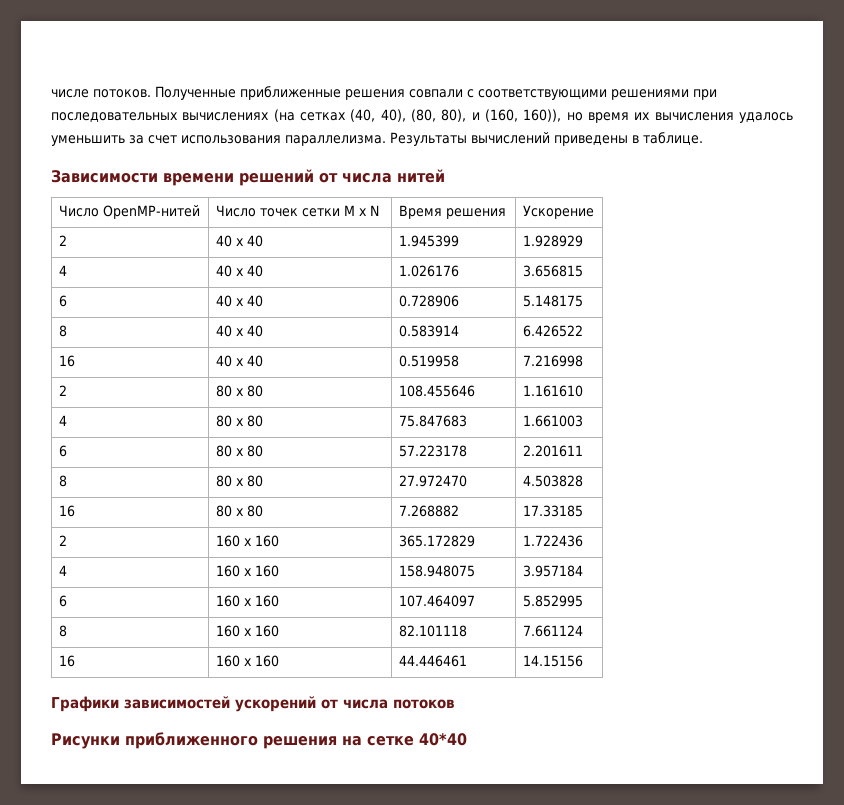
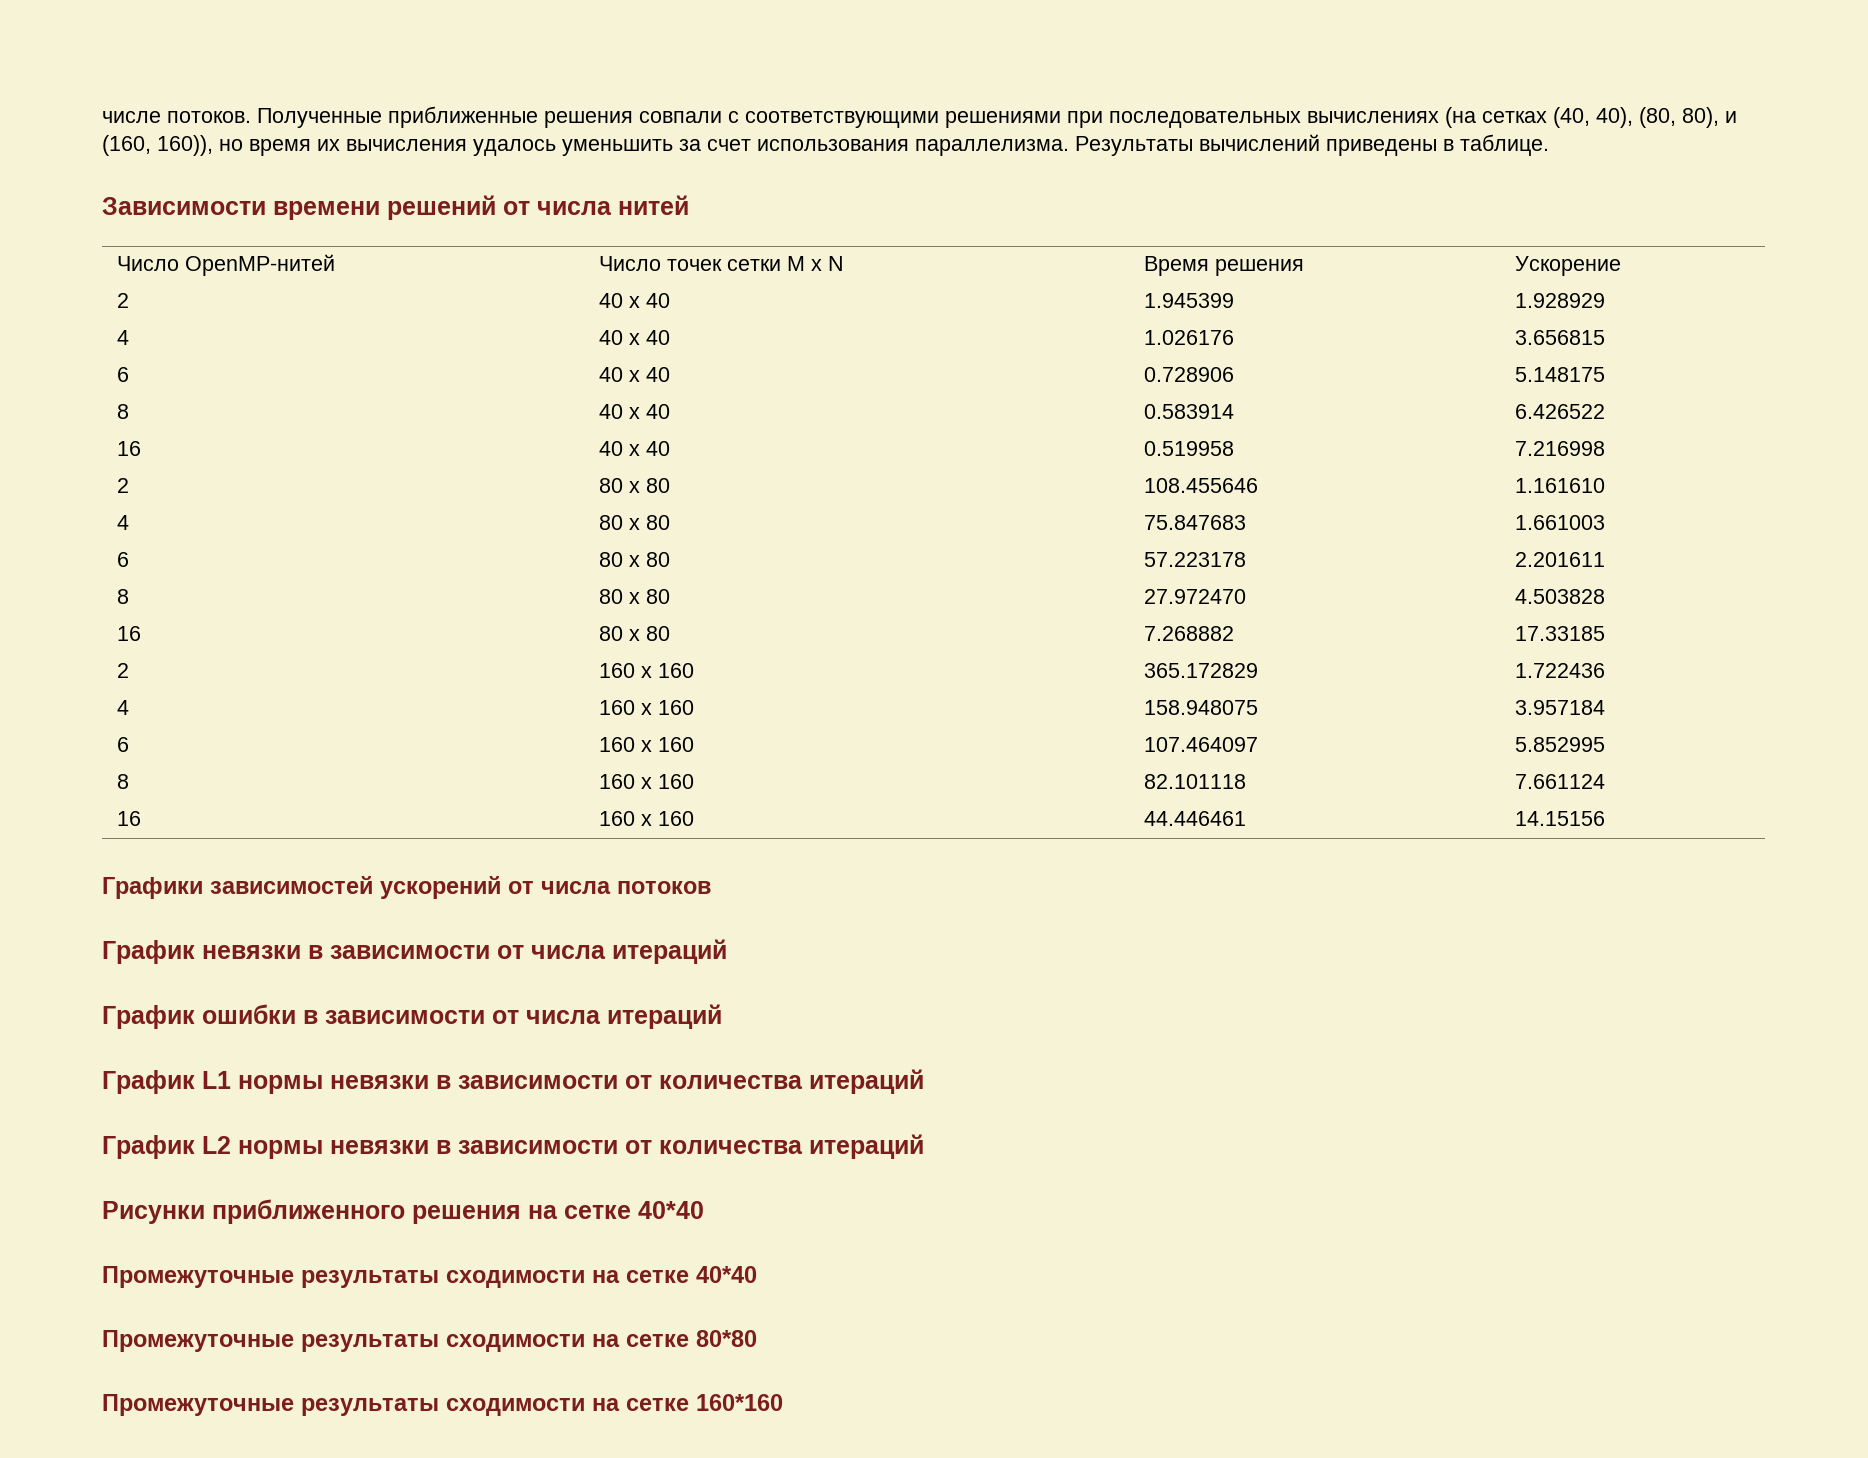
(455, 704) none -> [102,939,727,964] [102,1004,722,1029] [102,1069,924,1094] [102,1134,924,1159] // График невязки в зависимости от числа итераций // График ошибки в зависимости от числа итераций // График L1 нормы невязки в зависимости от количества итераций // График L2 нормы невязки в зависимости от количества итераций
(467, 739) none -> [102,1266,757,1288] [102,1330,757,1352] [102,1394,783,1416] // Промежуточные результаты сходимости на сетке 40*40 // Промежуточные результаты сходимости на сетке 80*80 // Промежуточные результаты сходимости на сетке 160*160

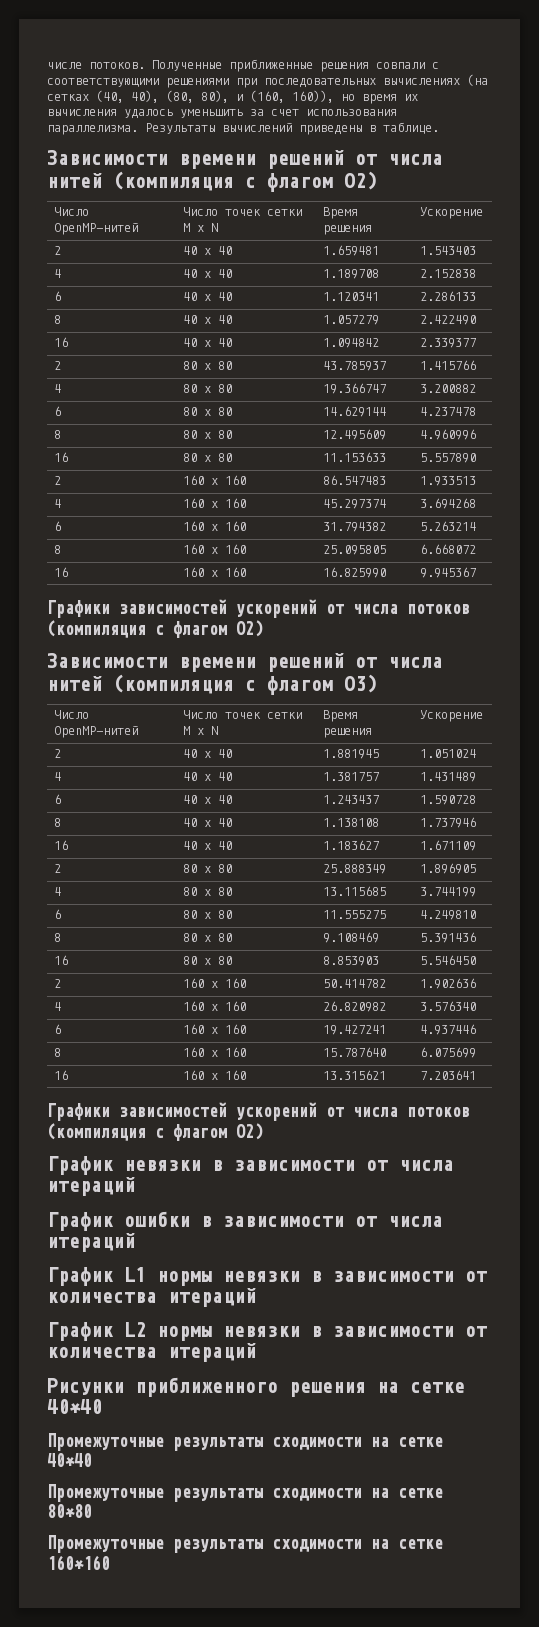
(689, 205) none -> [113,171,377,192] (компиляция с флагом О2)
[1144,293,1235,308] [1515,293,1606,308] [117,330,130,345] [599,330,671,345] [1144,330,1235,345] [1515,330,1606,345] [117,367,130,382] [599,367,671,382] [1144,367,1235,382] [1515,367,1606,382] [117,404,130,419] [599,404,671,419] [1144,404,1235,419] [1515,404,1606,419] [117,441,142,456] [599,441,671,456] [1144,441,1235,456] [1515,441,1606,456] [117,478,130,493] [599,478,671,493] [1144,478,1259,493] [1515,478,1606,493] [117,515,130,530] [599,515,671,530] [1144,515,1247,530] [1515,515,1606,530] [117,552,130,567] [599,552,671,567] [1144,552,1247,567] [1515,552,1606,567] [117,589,130,604] [599,589,671,604] [1144,589,1247,604] [1515,589,1606,604] [117,626,142,641] [599,626,671,641] [1144,626,1235,641] [1515,626,1606,641] [117,663,130,678] [599,663,695,678] [1144,663,1259,678] [1515,663,1606,678] [117,700,130,715] [599,700,695,715] [1144,700,1259,715] [1515,700,1606,715] [117,737,130,752] [599,737,695,752] [1144,737,1259,752] [1515,737,1606,752] [117,774,130,789] [599,774,695,789] [1144,774,1247,789] [1515,774,1606,789] [117,811,142,826] [599,811,695,826] [1144,811,1247,826] [1515,811,1606,826] [102,876,711,899] 1.945399 | 1.928929 // 4 | 40 x 40 | 1.026176 | 3.656815 // 6 | 40 x 40 | 0.728906 | 5.148175 // 8 | 40 x 40 | 0.583914 | 6.426522 // 16 | 40 x 40 | 0.519958 | 7.216998 // 2 | 80 x 80 | 108.455646 | 1.161610 // 4 | 80 x 80 | 75.847683 | 1.661003 // 6 | 80 x 80 | 57.223178 | 2.201611 // 8 | 80 x 80 | 27.972470 | 4.503828 // 16 | 80 x 80 | 7.268882 | 17.33185 // 2 | 160 x 160 | 365.172829 | 1.722436 // 4 | 160 x 160 | 158.948075 | 3.957184 // 6 | 160 x 160 | 107.464097 | 5.852995 // 8 | 160 x 160 | 82.101118 | 7.661124 // 16 | 160 x 160 | 44.446461 | 14.15156 // Графики зависимостей ускорений от числа потоков -> [322,245,379,256] [419,246,476,255] [53,269,61,278] [182,269,232,278] [322,269,379,279] [419,269,476,278] [53,291,61,301] [182,292,232,301] [322,292,379,301] [419,291,476,301] [53,315,61,324] [182,315,232,324] [322,315,379,325] [419,315,476,325] [53,337,68,347] [182,338,232,347] [322,338,379,348] [419,338,476,348] [53,361,61,370] [182,361,232,370] [322,361,386,371] [419,360,476,370] [53,384,61,393] [182,384,232,393] [322,383,386,394] [419,384,476,393] [53,406,61,416] [182,407,232,416] [322,406,386,417] [419,407,476,416] [53,430,61,439] [182,430,232,439] [322,429,386,440] [419,429,476,440] [53,452,68,462] [182,453,232,462] [322,452,386,462] [419,453,476,463] [53,476,61,485] [182,475,246,485] [322,475,386,485] [419,476,476,486] [53,499,61,508] [182,498,246,508] [322,499,386,509] [419,498,476,509] [53,521,61,531] [182,521,246,531] [322,522,386,532] [419,521,476,531] [53,545,61,554] [182,544,246,554] [322,545,386,555] [419,544,476,554] [53,567,68,577] [182,567,246,577] [322,567,386,578] [419,567,476,578] [47,599,470,618] [47,620,263,638] [47,653,443,672] [47,674,377,695] [53,710,89,719] [53,726,138,738] [182,710,302,719] [182,726,218,735] [322,710,358,722] [322,728,372,738] [419,710,483,722] [53,749,61,758] [182,749,232,758] [322,749,379,759] [419,749,476,758] [53,772,61,781] [182,772,232,781] [322,772,379,781] [419,772,476,782] [53,794,61,804] [182,795,232,804] [322,795,379,804] [419,795,476,805] [53,818,61,827] [182,818,232,827] [322,818,379,827] [419,817,476,828] [53,840,68,850] [182,841,232,850] [322,840,379,850] [419,840,476,851] [53,864,61,873] [182,864,232,873] [322,864,386,874] [419,863,476,874] [53,887,61,896] [182,887,232,896] [322,886,386,896] [419,887,476,897] [53,909,61,919] [182,910,232,919] [322,910,386,919] [419,910,476,920] [53,933,61,942] [182,933,232,942] [322,932,379,943] [419,932,476,943] [53,955,68,965] [182,956,232,965] [322,956,379,966] [419,955,476,965] [53,979,61,988] [182,978,246,988] [322,979,386,988] [419,978,476,989] [53,1002,61,1011] [182,1001,246,1011] [322,1001,386,1012] [419,1001,476,1011] [53,1024,61,1034] [182,1024,246,1034] [322,1025,386,1035] [419,1024,476,1035] [53,1048,61,1057] [182,1047,246,1057] [322,1047,386,1057] [419,1047,476,1058] [53,1070,68,1080] [182,1070,246,1080] [322,1070,386,1080] [419,1070,476,1080] [47,1102,470,1121] [47,1123,263,1141] 1.659481 | 1.543403 // 4 | 40 x 40 | 1.189708 | 2.152838 // 6 | 40 x 40 | 1.120341 | 2.286133 // 8 | 40 x 40 | 1.057279 | 2.422490 // 16 | 40 x 40 | 1.094842 | 2.339377 // 2 | 80 x 80 | 43.785937 | 1.415766 // 4 | 80 x 80 | 19.366747 | 3.200882 // 6 | 80 x 80 | 14.629144 | 4.237478 // 8 | 80 x 80 | 12.495609 | 4.960996 // 16 | 80 x 80 | 11.153633 | 5.557890 // 2 | 160 x 160 | 86.547483 | 1.933513 // 4 | 160 x 160 | 45.297374 | 3.694268 // 6 | 160 x 160 | 31.794382 | 5.263214 // 8 | 160 x 160 | 25.095805 | 6.668072 // 16 | 160 x 160 | 16.825990 | 9.945367 // Графики зависимостей ускорений от числа потоков (компиляция с флагом О2) // Зависимости времени решений от числа нитей (компиляция с флагом О3) // Число OpenMP-нитей | Число точек сетки M x N | Время решения | Ускорение // 2 | 40 x 40 | 1.881945 | 1.051024 // 4 | 40 x 40 | 1.381757 | 1.431489 // 6 | 40 x 40 | 1.243437 | 1.590728 // 8 | 40 x 40 | 1.138108 | 1.737946 // 16 | 40 x 40 | 1.183627 | 1.671109 // 2 | 80 x 80 | 25.888349 | 1.896905 // 4 | 80 x 80 | 13.115685 | 3.744199 // 6 | 80 x 80 | 11.555275 | 4.249810 // 8 | 80 x 80 | 9.108469 | 5.391436 // 16 | 80 x 80 | 8.853903 | 5.546450 // 2 | 160 x 160 | 50.414782 | 1.902636 // 4 | 160 x 160 | 26.820982 | 3.576340 // 6 | 160 x 160 | 19.427241 | 4.937446 // 8 | 160 x 160 | 15.787640 | 6.075699 // 16 | 160 x 160 | 13.315621 | 7.203641 // Графики зависимостей ускорений от числа потоков (компиляция с флагом О2)

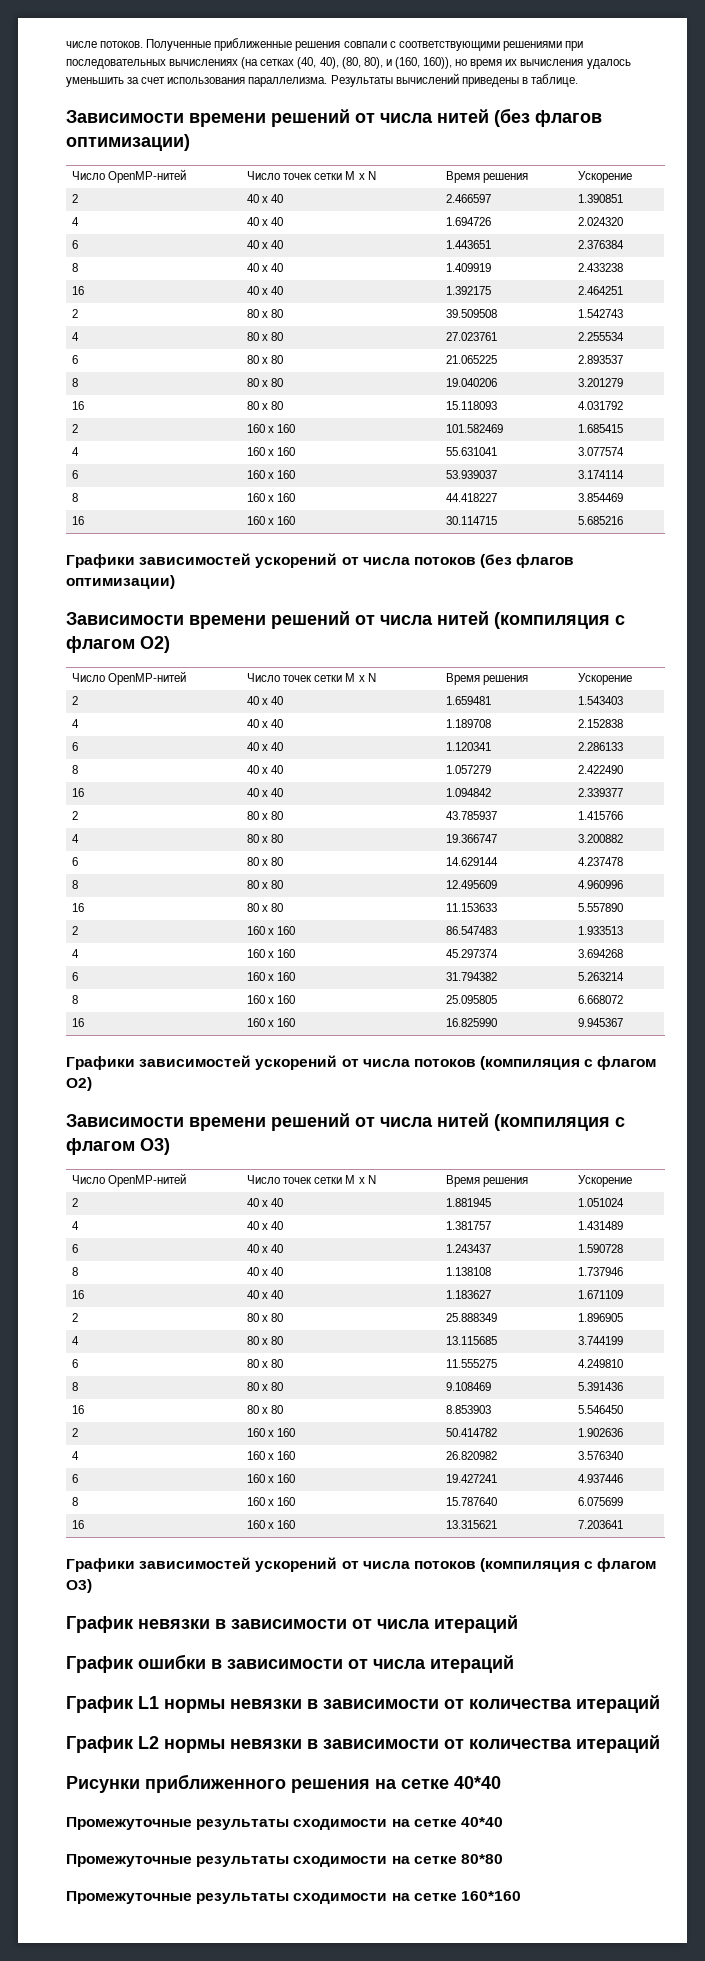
(439, 128) none -> [66,108,602,127] [66,134,190,151] [72,169,187,183] [247,171,376,180] [446,171,529,183] [578,171,633,183] [72,194,79,203] [247,194,284,203] [446,194,492,203] [578,194,624,203] [72,217,80,226] [247,217,284,226] [446,217,492,226] [578,217,624,226] [72,240,79,249] [247,240,284,249] [446,240,492,249] [578,240,625,249] [72,263,79,272] [247,263,284,272] [446,263,492,272] [578,263,624,272] [72,286,85,295] [247,286,284,295] [446,286,492,295] [578,286,624,295] [72,309,79,318] [247,309,284,318] [446,309,498,318] [578,309,624,318] [72,332,80,341] [247,332,284,341] [446,332,498,341] [578,332,625,341] [72,355,79,364] [247,355,284,364] [446,355,498,364] [578,355,624,364] [72,378,79,387] [247,378,284,387] [446,378,498,387] [578,378,624,387] [72,401,85,410] [247,401,284,410] [446,401,498,410] [578,401,624,410] [72,424,79,433] [247,424,296,433] [446,424,504,433] [578,424,624,433] [72,447,80,456] [247,447,296,456] [446,447,498,456] [578,447,625,456] [72,470,79,479] [247,470,296,479] [446,470,498,479] [578,470,625,479] [72,493,79,502] [247,493,296,502] [446,493,498,502] [578,493,624,502] [72,516,85,525] [247,516,296,525] [446,516,498,525] [578,516,624,525] [66,553,575,568] [66,575,175,589] // Зависимости времени решений от числа нитей (без флагов оптимизации) // Число OpenMP-нитей | Число точек сетки M x N | Время решения | Ускорение // 2 | 40 x 40 | 2.466597 | 1.390851 // 4 | 40 x 40 | 1.694726 | 2.024320 // 6 | 40 x 40 | 1.443651 | 2.376384 // 8 | 40 x 40 | 1.409919 | 2.433238 // 16 | 40 x 40 | 1.392175 | 2.464251 // 2 | 80 x 80 | 39.509508 | 1.542743 // 4 | 80 x 80 | 27.023761 | 2.255534 // 6 | 80 x 80 | 21.065225 | 2.893537 // 8 | 80 x 80 | 19.040206 | 3.201279 // 16 | 80 x 80 | 15.118093 | 4.031792 // 2 | 160 x 160 | 101.582469 | 1.685415 // 4 | 160 x 160 | 55.631041 | 3.077574 // 6 | 160 x 160 | 53.939037 | 3.174114 // 8 | 160 x 160 | 44.418227 | 3.854469 // 16 | 160 x 160 | 30.114715 | 5.685216 // Графики зависимостей ускорений от числа потоков (без флагов оптимизации)
[236,1123,263,1140] О2) -> [66,1579,92,1593] О3)

